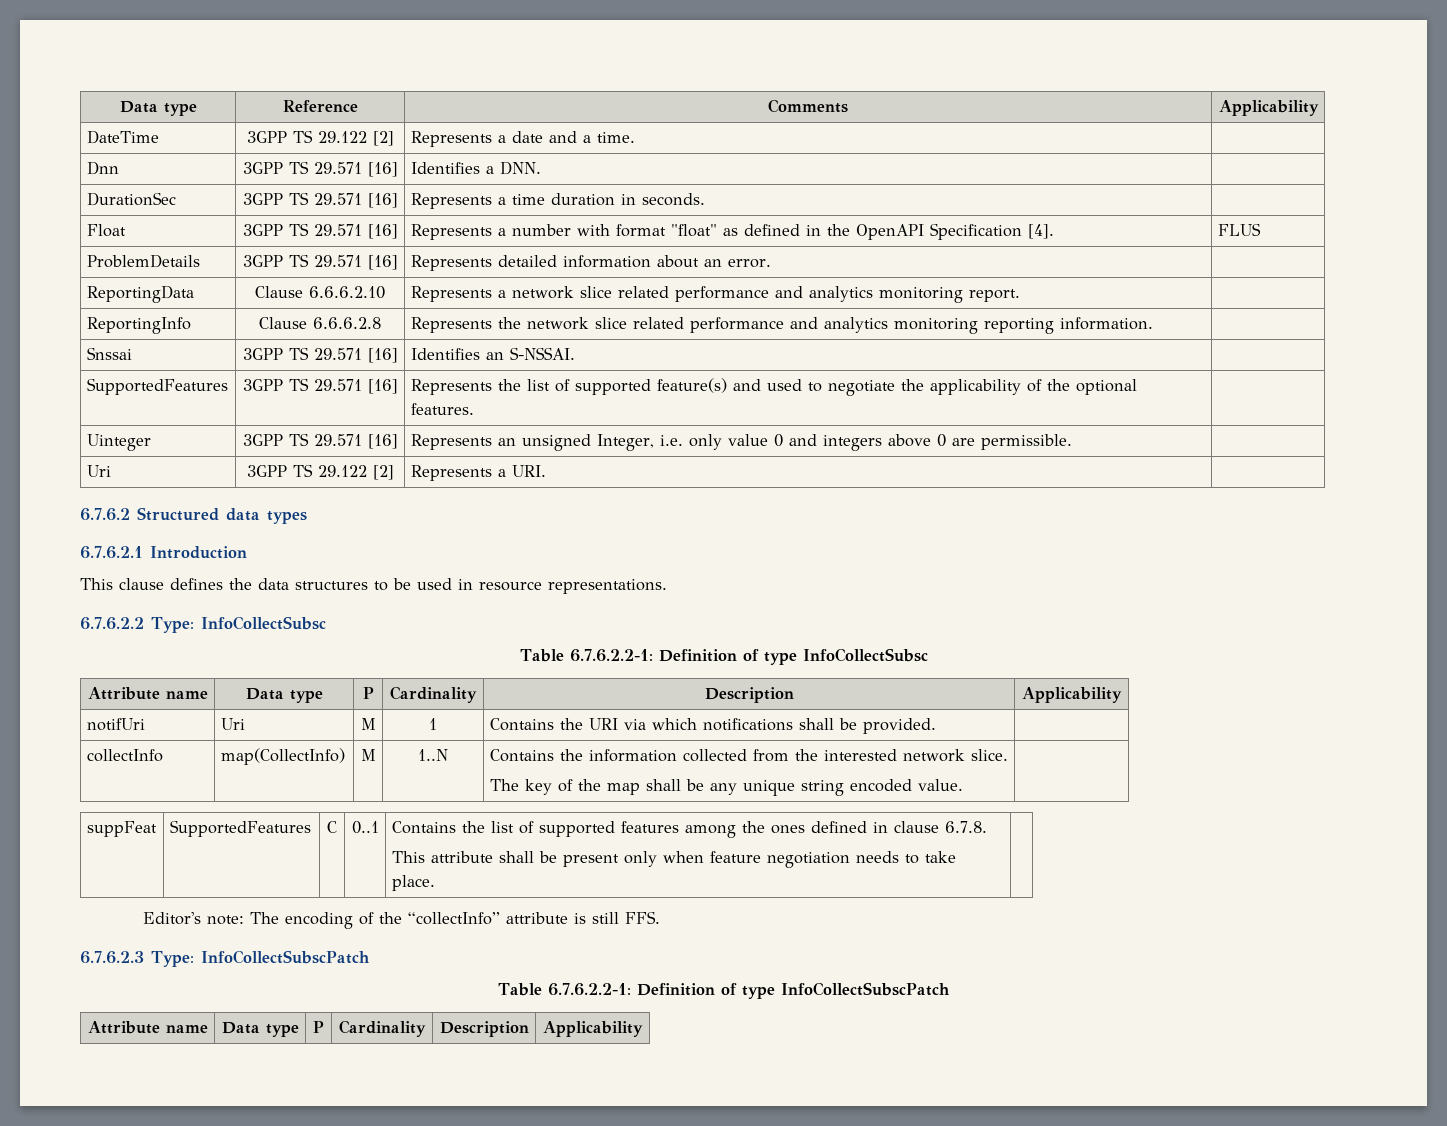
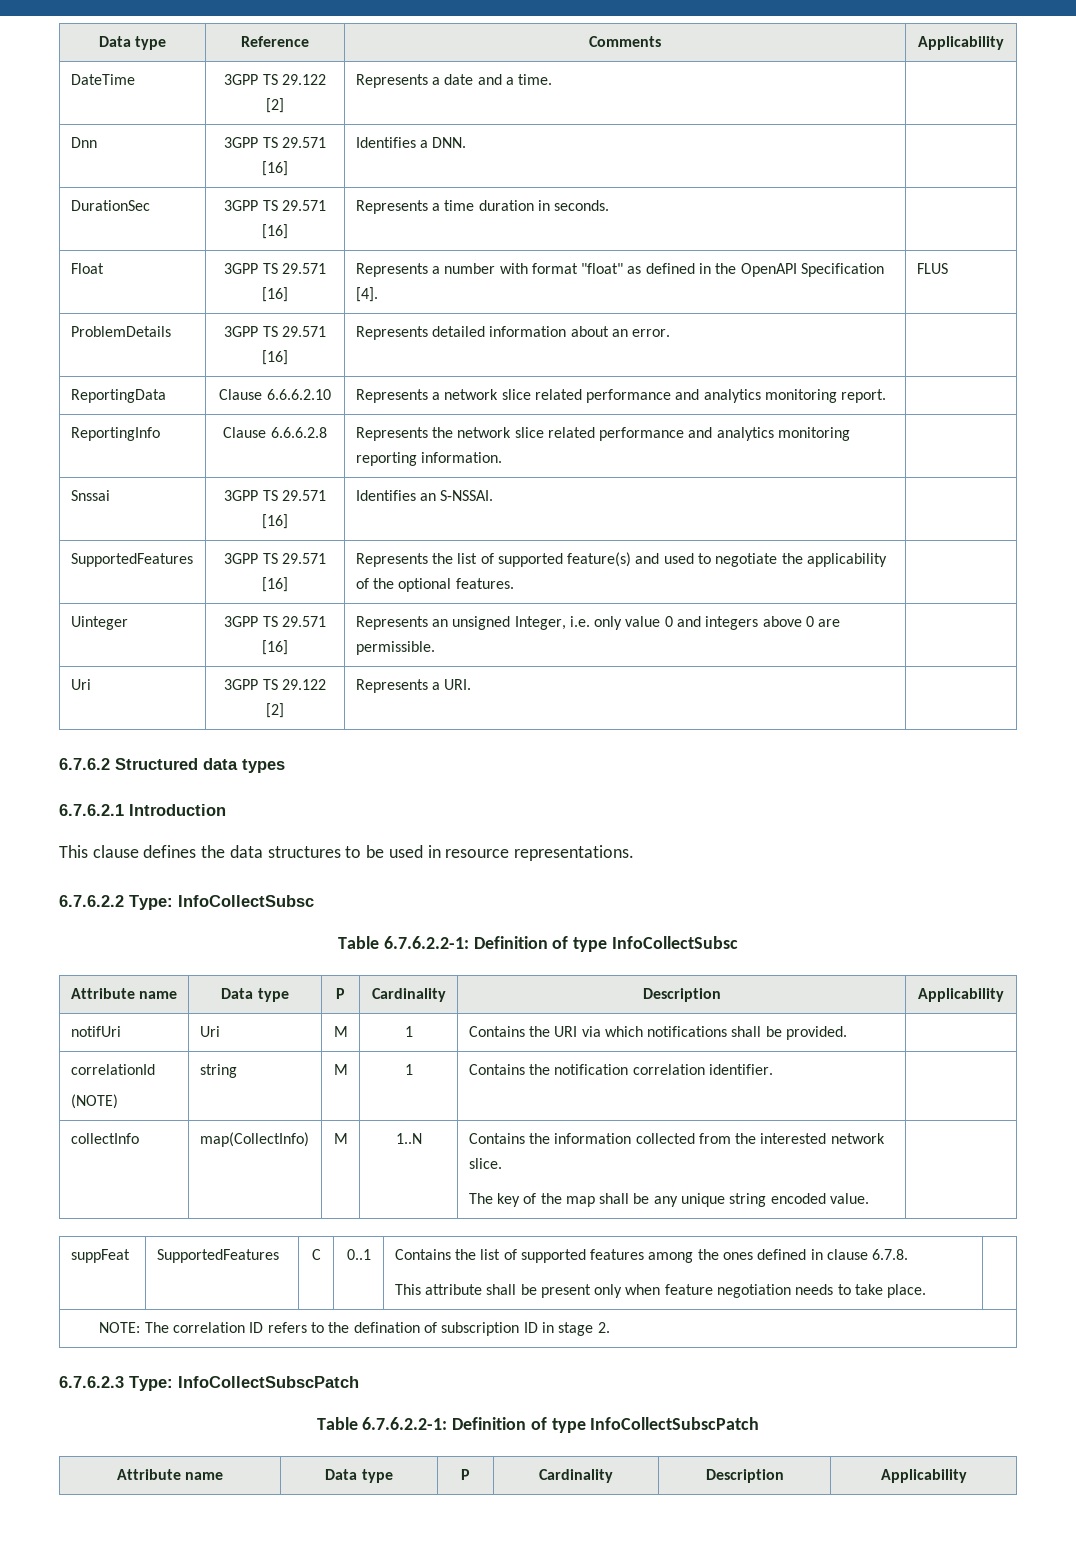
(936, 726) none -> [70,1064,155,1075] [70,1094,118,1109] [199,1064,237,1078] [333,1064,348,1075] [404,1064,413,1075] [468,1064,773,1075] // correlationId // (NOTE) | string | M | 1 | Contains the notification correlation identifier. |
[143,911,661,929] // Editor's note: The encoding of the “collectInfo” attribute is still FFS. -> [99,1322,610,1336] // NOTE: The correlation ID refers to the defination of subscription ID in stage 2.

